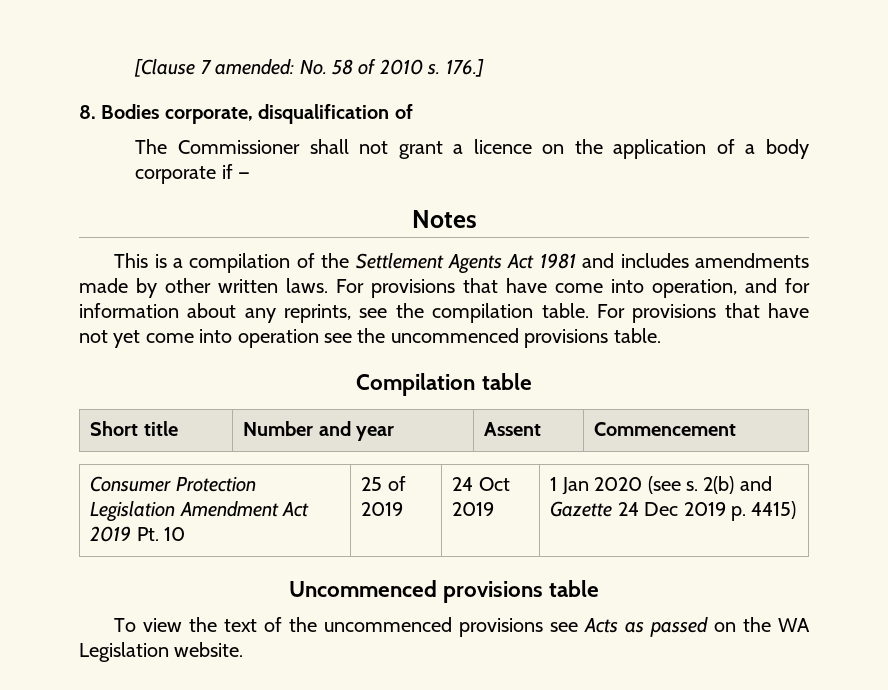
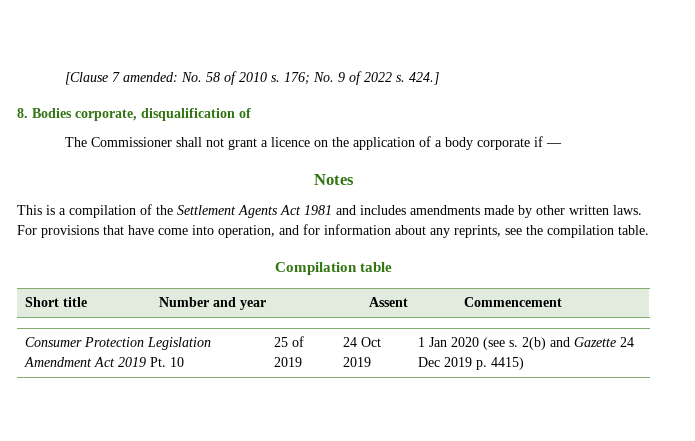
[445,59,484,77] 176.] -> [283,71,439,85] 176; No. 9 of 2022 s. 424.]
[596,303,810,323] [79,328,661,348] For provisions that have not yet come into operation see the uncommenced provisions table. -> (649, 230) none
[288,580,600,603] [114,617,811,637] [79,642,244,662] // Uncommenced provisions table // To view the text of the uncommenced provisions see Acts as passed on the WA Legislation website. -> (525, 363) none

